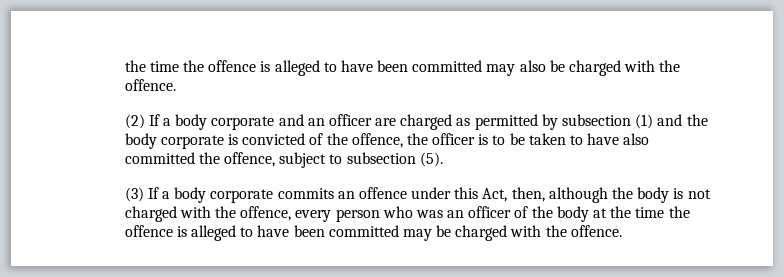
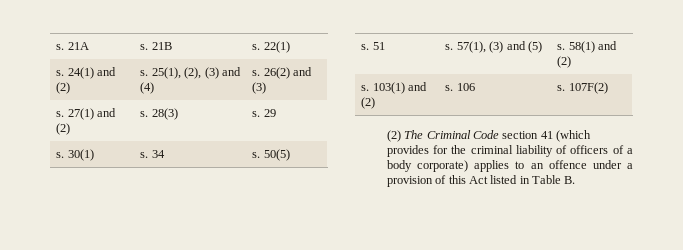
[124,60,681,76] [124,79,176,91] [124,114,708,130] [124,133,650,149] [124,152,443,168] [124,187,711,203] [124,206,690,222] [124,225,622,241] the time the offence is alleged to have been committed may also be charged with the offence. // (2) If a body corporate and an officer are charged as permitted by subsection (1) and the body corporate is convicted of the offence, the officer is to be taken to have also committed the offence, subject to subsection (5). // (3) If a body corporate commits an offence under this Act, then, although the body is not charged with the offence, every person who was an officer of the body at the time the offence is alleged to have been committed may be charged with the offence. -> [56,42,89,50] [140,42,172,50] [252,41,290,53] [56,67,117,79] [56,82,71,94] [140,67,241,79] [140,82,155,94] [252,67,313,79] [252,82,267,94] [56,108,117,120] [56,123,71,135] [140,108,178,120] [252,109,276,117] [56,149,94,161] [140,150,165,158] [252,149,290,161] [361,42,385,50] [445,41,542,53] [557,41,618,53] [557,56,572,68] [361,82,428,94] [361,97,376,109] [445,83,475,91] [557,82,608,94] [386,130,592,142] [386,145,633,157] [386,160,633,172] [386,175,576,187] s. 21A | s. 21B | s. 22(1) // s. 24(1) and (2) | s. 25(1), (2), (3) and (4) | s. 26(2) and (3) // s. 27(1) and (2) | s. 28(3) | s. 29 // s. 30(1) | s. 34 | s. 50(5) // s. 51 | s. 57(1), (3) and (5) | s. 58(1) and (2) // s. 103(1) and (2) | s. 106 | s. 107F(2) // (2) The Criminal Code section 41 (which provides for the criminal liability of officers of a body corporate) applies to an offence under a provision of this Act listed in Table B.

